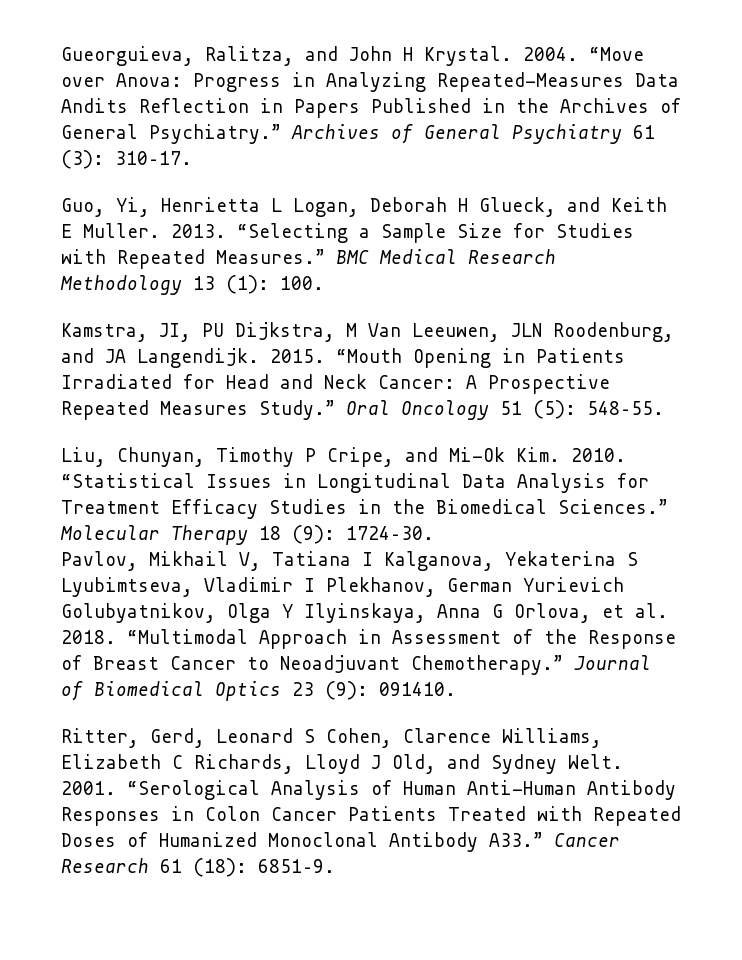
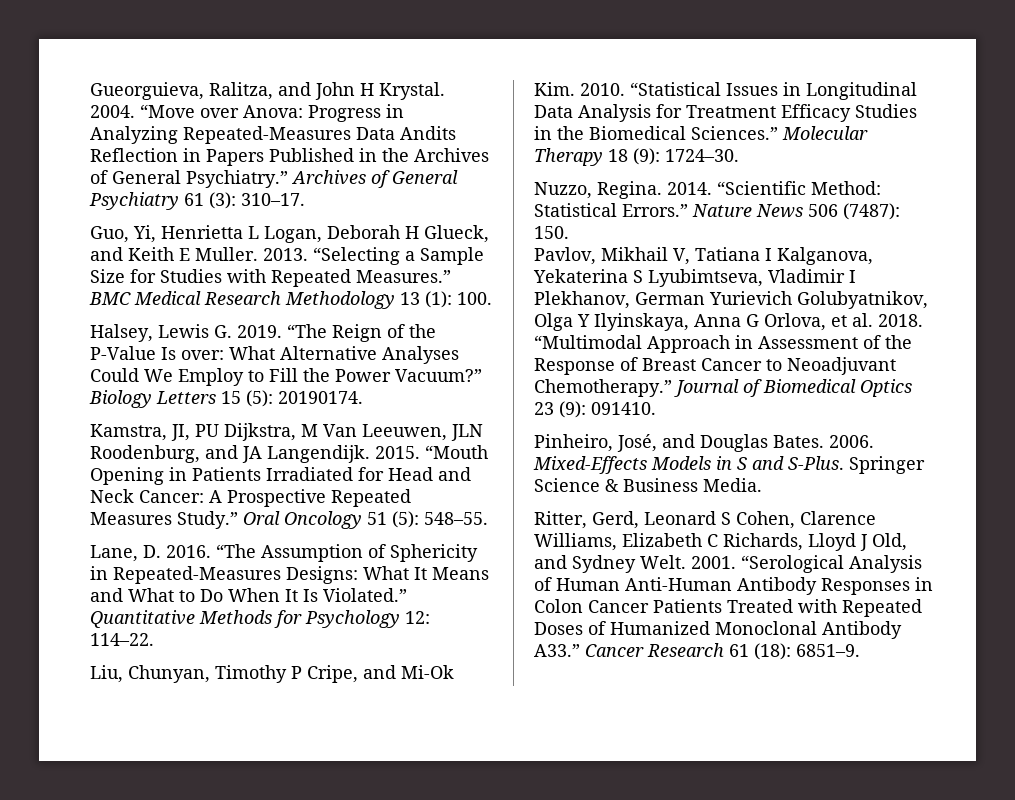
(324, 283) none -> [90,324,436,342] [90,346,459,364] [90,368,482,386] [89,390,363,408] // Halsey, Lewis G. 2019. “The Reign of the P-Value Is over: What Alternative Analyses Could We Employ to Fill the Power Vacuum?” Biology Letters 15 (5): 20190174.
(664, 408) none -> [90,544,478,562] [90,566,489,584] [90,588,407,602] [90,610,430,628] [90,633,154,646] // Lane, D. 2016. “The Assumption of Sphericity in Repeated-Measures Designs: What It Means and What to Do When It Is Violated.” Quantitative Methods for Psychology 12: 114–22.
(434, 533) none -> [534,181,881,199] [534,203,900,220] [534,226,569,239] // Nuzzo, Regina. 2014. “Scientific Method: Statistical Errors.” Nature News 506 (7487): 150.
(456, 689) none -> [534,434,874,452] [533,456,925,474] [534,478,762,492] // Pinheiro, José, and Douglas Bates. 2006. Mixed-Effects Models in S and S-Plus. Springer Science & Business Media.

